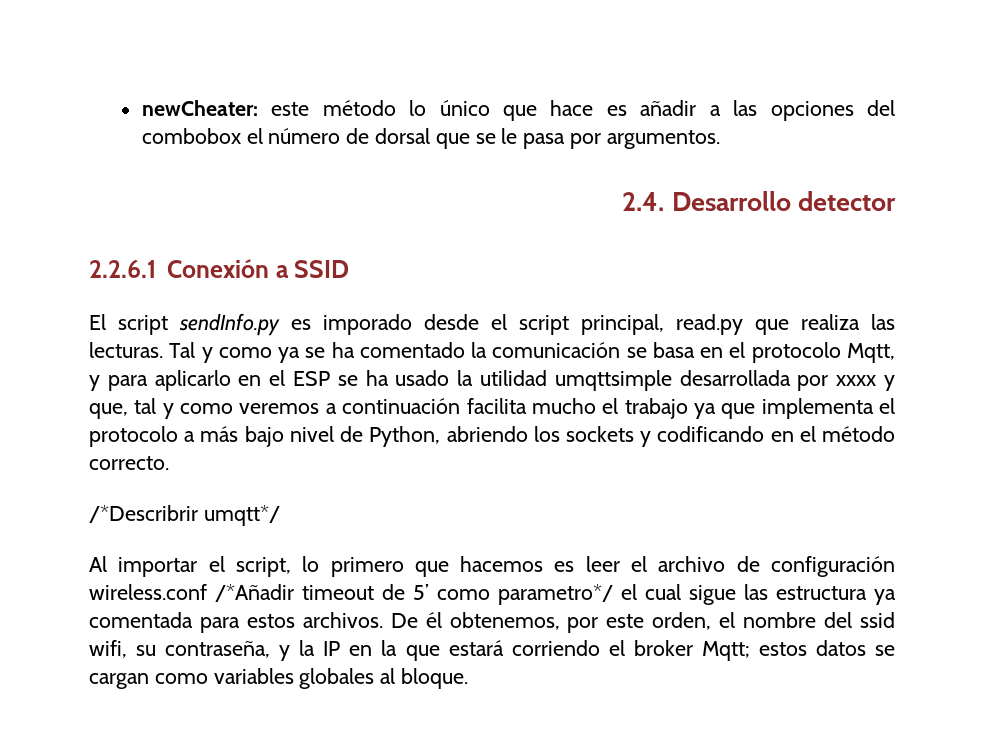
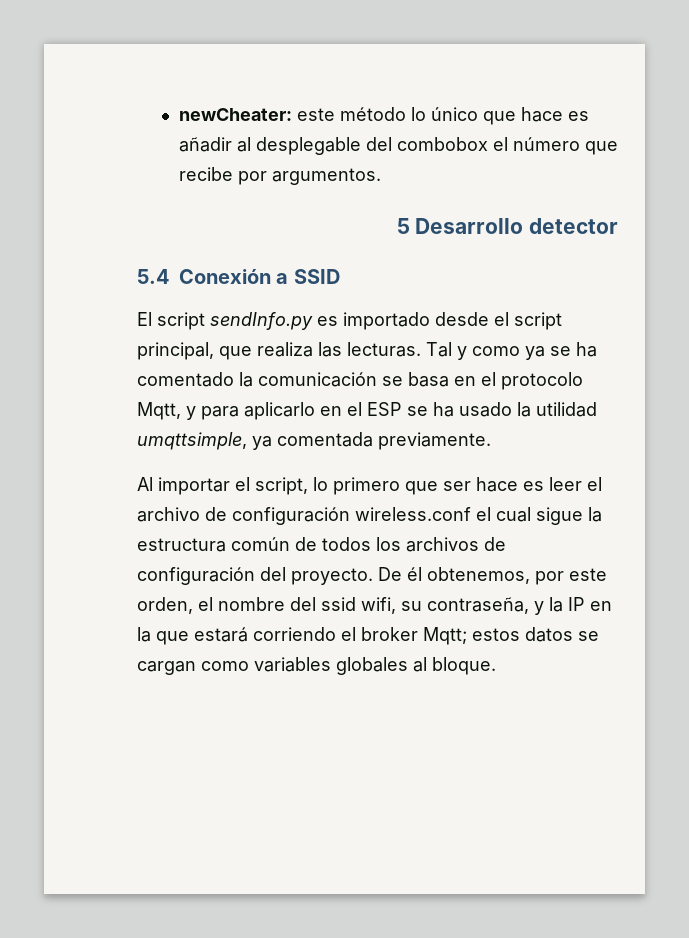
[709,100,854,121] a las opciones -> [236,137,361,155] al desplegable
[346,128,566,149] de dorsal que se le pasa -> [584,141,618,155] [178,167,233,181] que recibe
[622,192,665,211] 2.4. -> [396,218,410,234] 5
[89,260,156,278] 2.2.6.1 -> [137,269,170,284] 5.4
[323,314,412,335] imporado -> [343,312,430,330] importado
[676,314,743,335] read.py -> (214, 351) none
[554,370,895,391] [89,398,896,419] [89,426,895,447] [89,456,169,470] [89,505,280,526] umqttsimple desarrollada por xxxx y que, tal y como veremos a continuación facilita mucho el trabajo ya que implementa el protocolo a más bajo nivel de Python, abriendo los sockets y codificando en el método correcto. // /*Describrir umqtt*/ -> [137,432,491,450] umqttsimple, ya comentada previamente.
[460,556,544,572] hacemos -> [443,477,518,492] ser hace
[215,584,897,605] [89,612,383,633] /*Añadir timeout de 5’ como parametro*/ el cual sigue las estructura ya comentada para estos archivos. -> [476,507,602,525] [137,537,506,552] [137,567,373,585] el cual sigue la estructura común de todos los archivos de configuración del proyecto.

